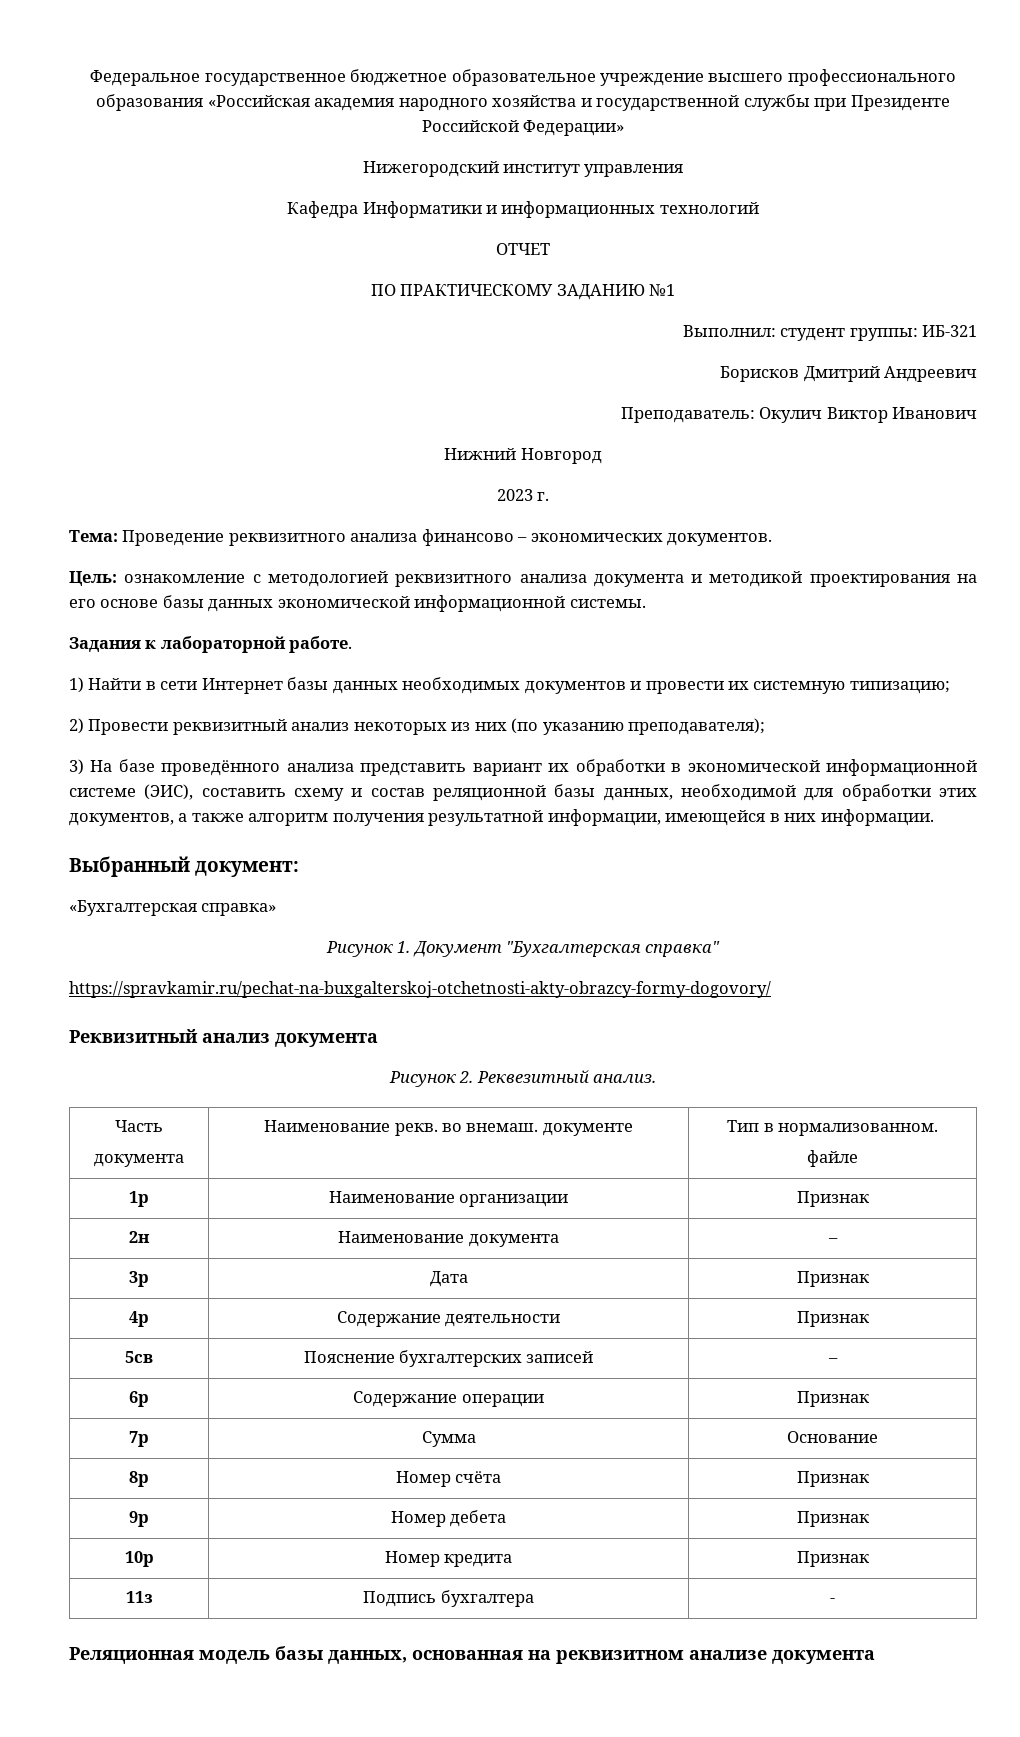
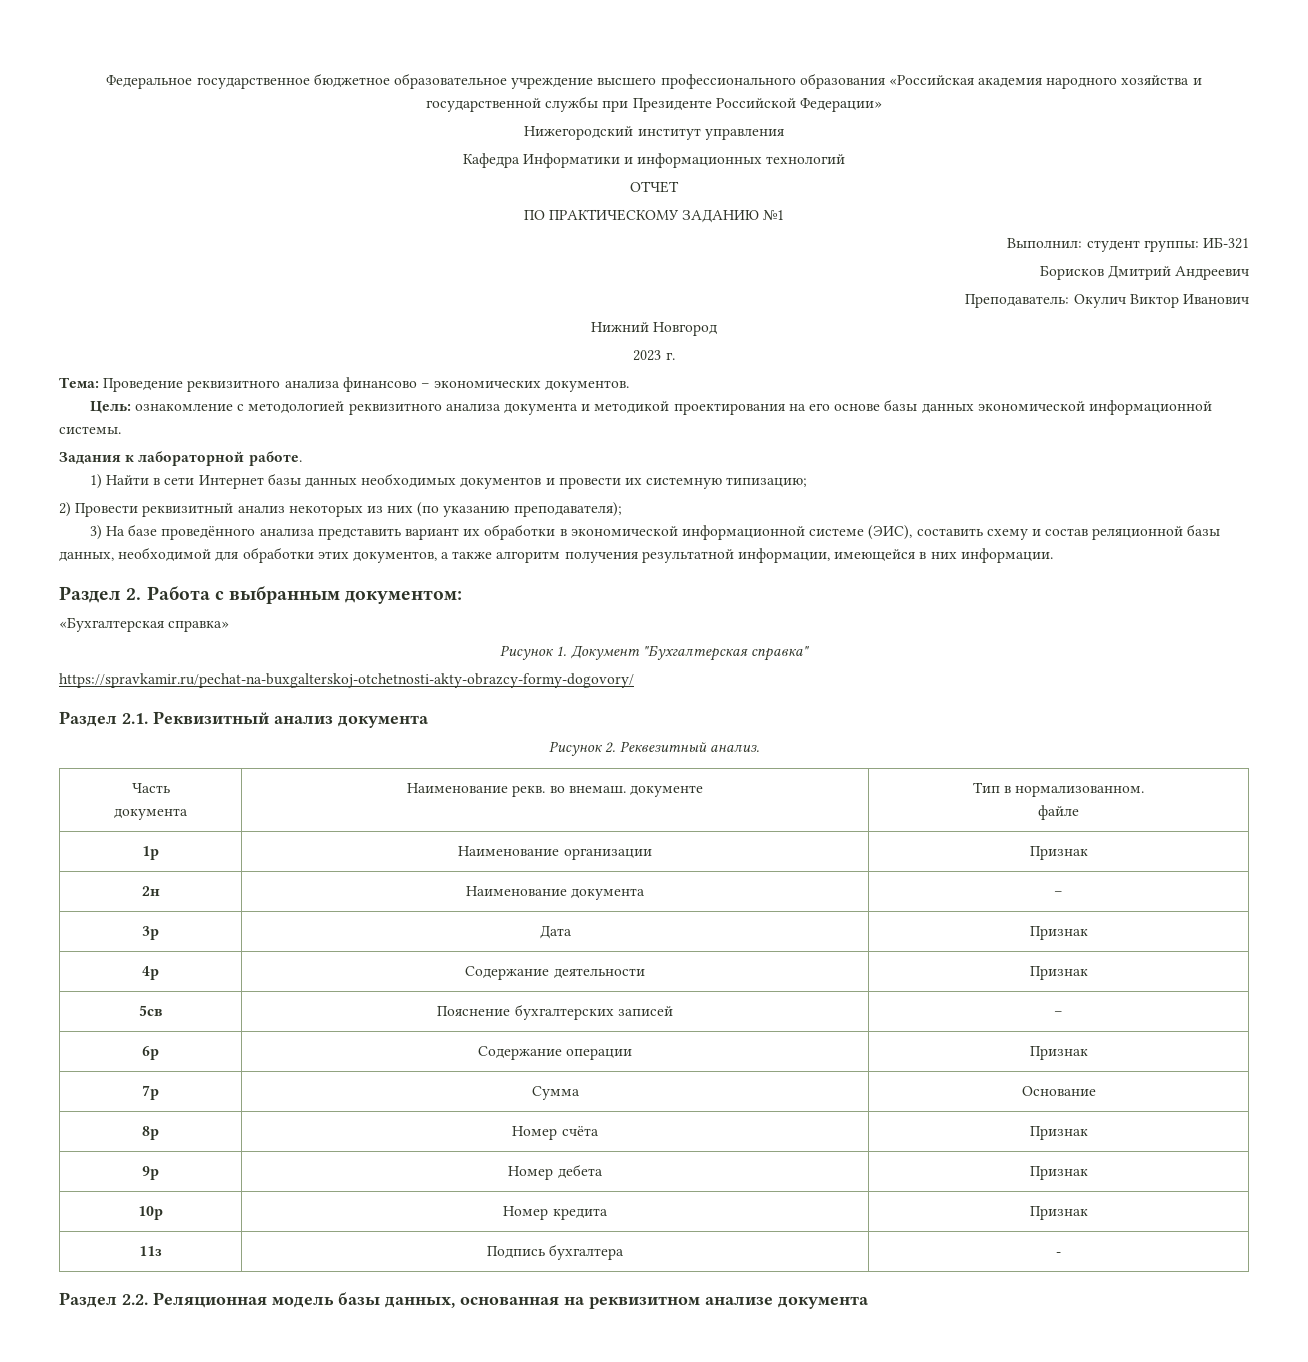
[69,856,300,877] Выбранный документ: -> [59,586,463,604] Раздел 2. Работа с выбранным документом:
(771, 989) none -> [59,711,148,727] Раздел 2.1.
(836, 1600) none -> [59,1292,148,1308] Раздел 2.2.

